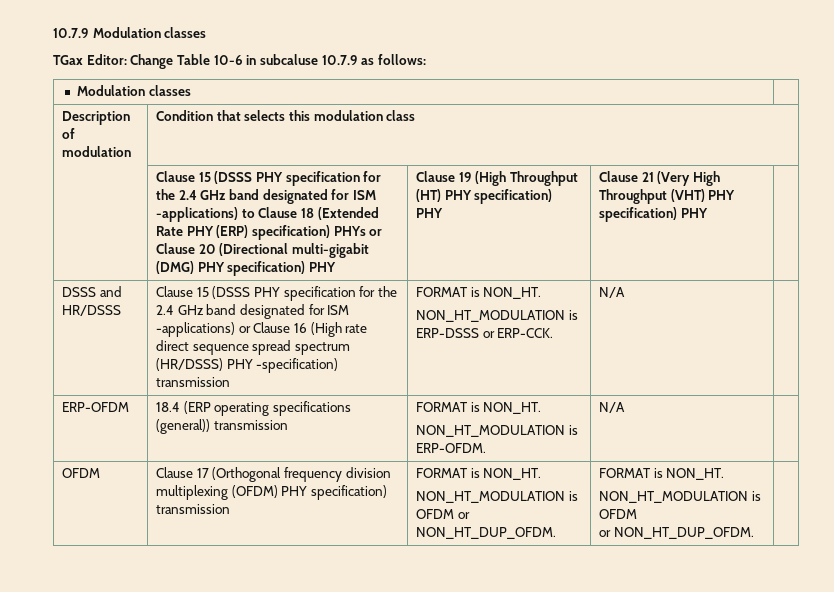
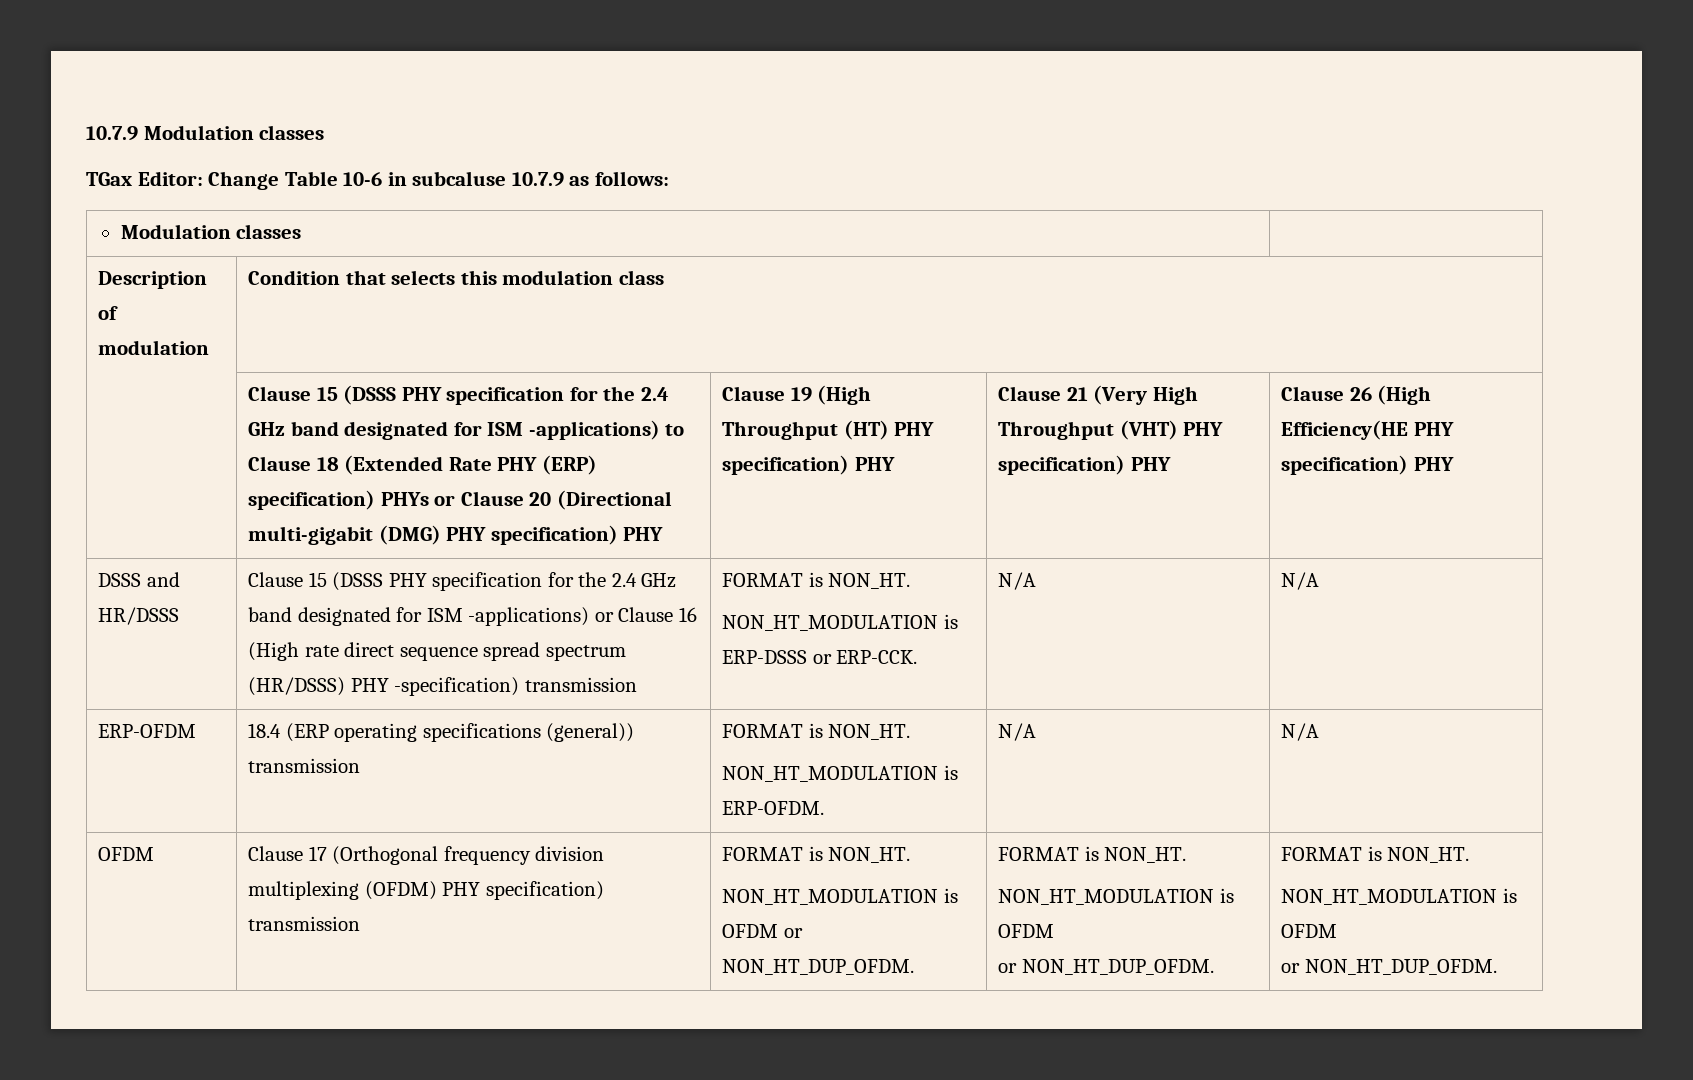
(708, 213) none -> [1281,385,1432,405] [1281,420,1454,440] [1281,455,1454,475] Clause 26 (High Efficiency(HE PHY specification) PHY
(626, 292) none -> [1281,572,1320,590] N/A
(626, 407) none -> [1281,723,1320,741] N/A
(754, 533) none -> [1281,846,1470,863] [1281,888,1517,905] [1281,924,1338,938] [1281,959,1497,975] FORMAT is NON_HT. // NON_HT_MODULATION is OFDM // or NON_HT_DUP_OFDM.

